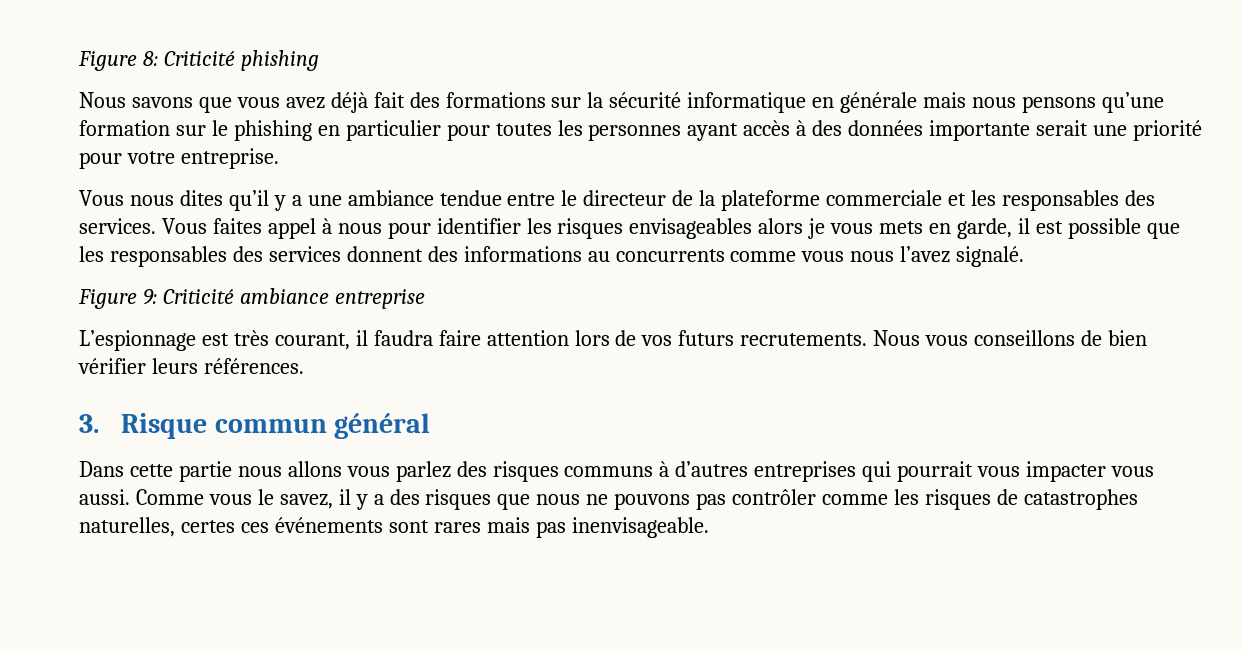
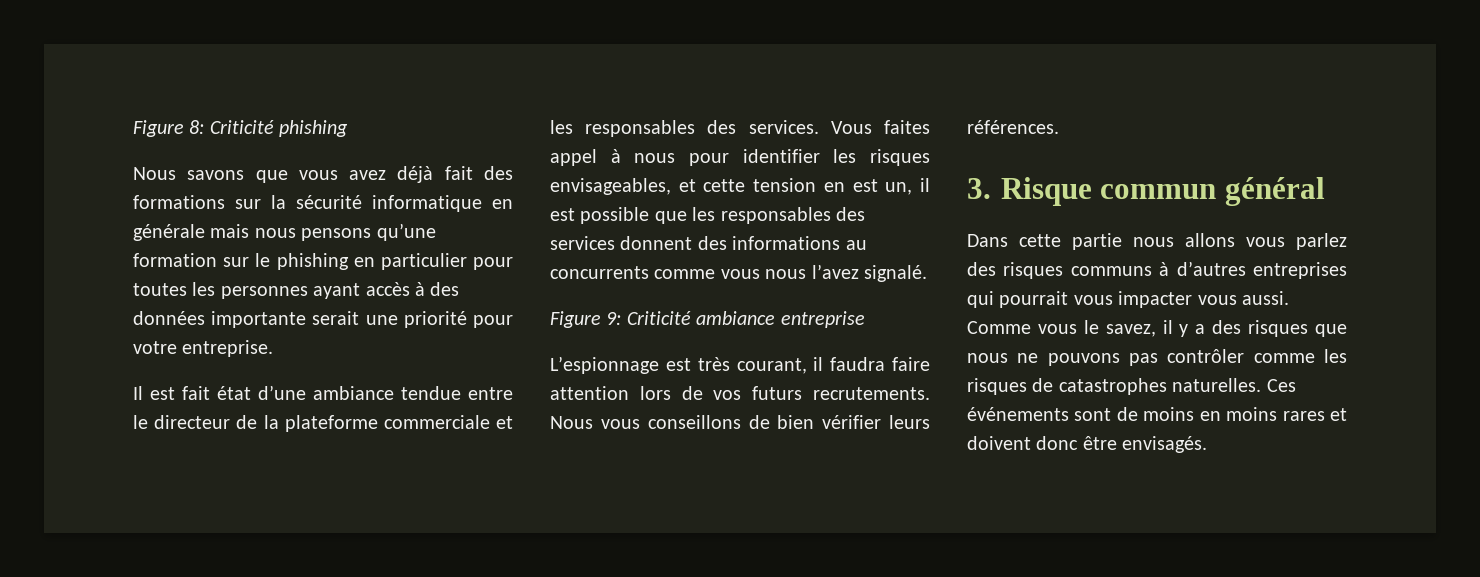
[79,190,342,211] Vous nous dites qu’il y a une -> [133,385,306,400] Il est fait état d’une
[629,218,1013,239] envisageables alors je vous mets en garde, -> [550,178,913,195] envisageables, et cette tension en est un,
[79,517,709,538] naturelles, certes ces événements sont rares mais pas inenvisageable. -> [1172,378,1296,392] [967,407,1347,421] [967,436,1208,453] naturelles. Ces événements sont de moins en moins rares et doivent donc être envisagés.

